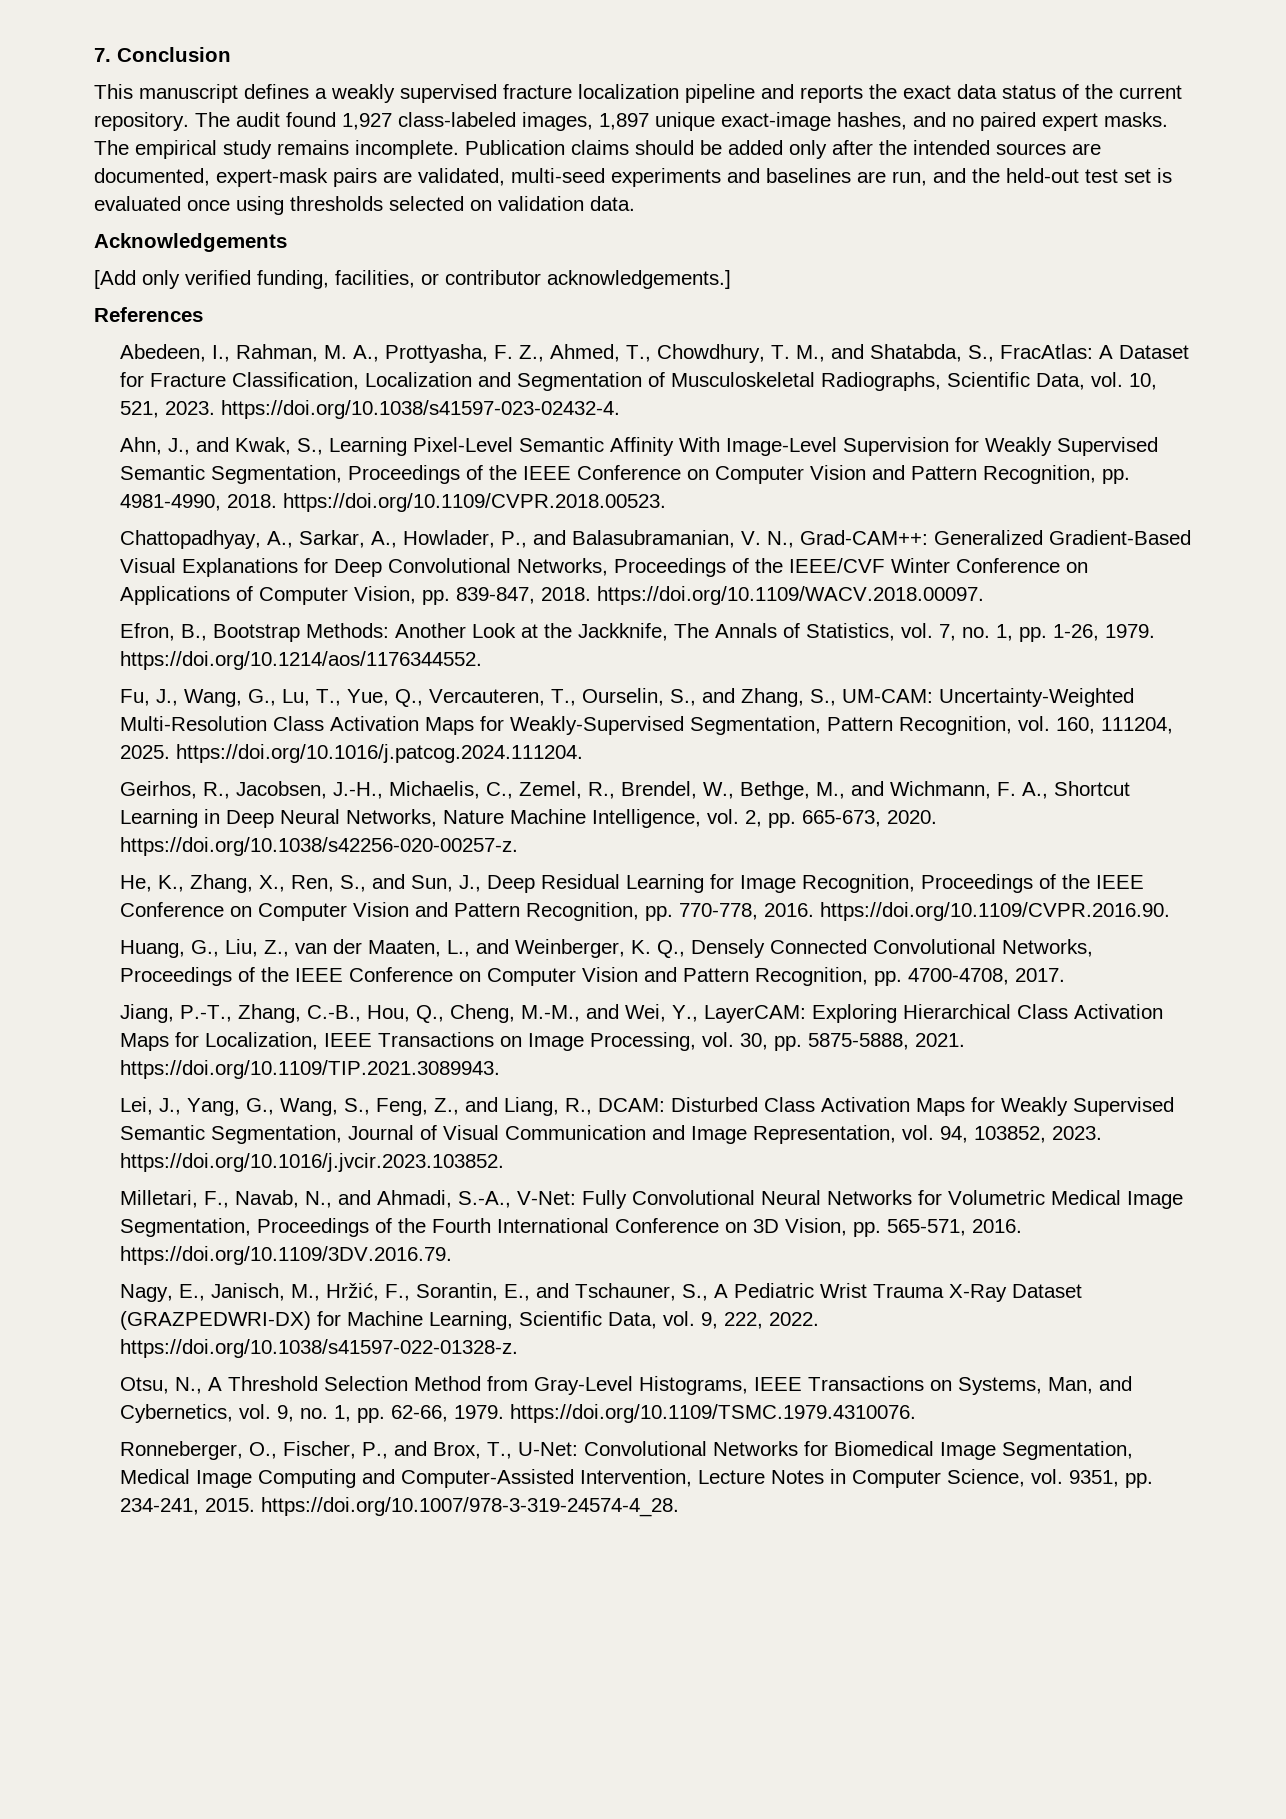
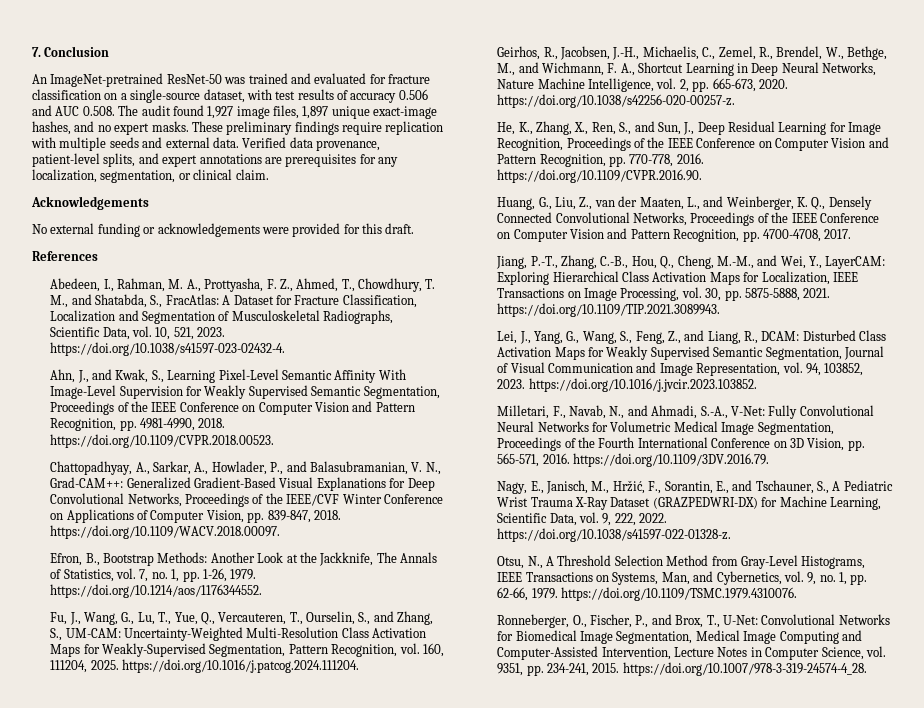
[94,84,1182,103] [94,112,189,131] This manuscript defines a weakly supervised fracture localization pipeline and reports the exact data status of the current repository. -> [32,73,430,87] [32,89,428,103] [32,105,115,116] An ImageNet-pretrained ResNet-50 was trained and evaluated for fracture classification on a single-source dataset, with test results of accuracy 0.506 and AUC 0.508.
[398,112,593,131] class-labeled images, -> [236,105,299,119] image files,
[980,112,1036,131] paired -> (111, 128) none
[94,140,1101,159] [94,168,1172,187] [94,196,635,215] [94,233,287,252] [94,270,731,289] The empirical study remains incomplete. Publication claims should be added only after the intended sources are documented, expert-mask pairs are validated, multi-seed experiments and baselines are run, and the held-out test set is evaluated once using thresholds selected on validation data. // Acknowledgements // [Add only verified funding, facilities, or contributor acknowledgements.] -> [191,121,444,135] [31,137,380,151] [32,153,398,167] [32,169,269,183] [31,196,149,210] [32,223,415,237] These preliminary findings require replication with multiple seeds and external data. Verified data provenance, patient-level splits, and expert annotations are prerequisites for any localization, segmentation, or clinical claim. // Acknowledgements // No external funding or acknowledgements were provided for this draft.

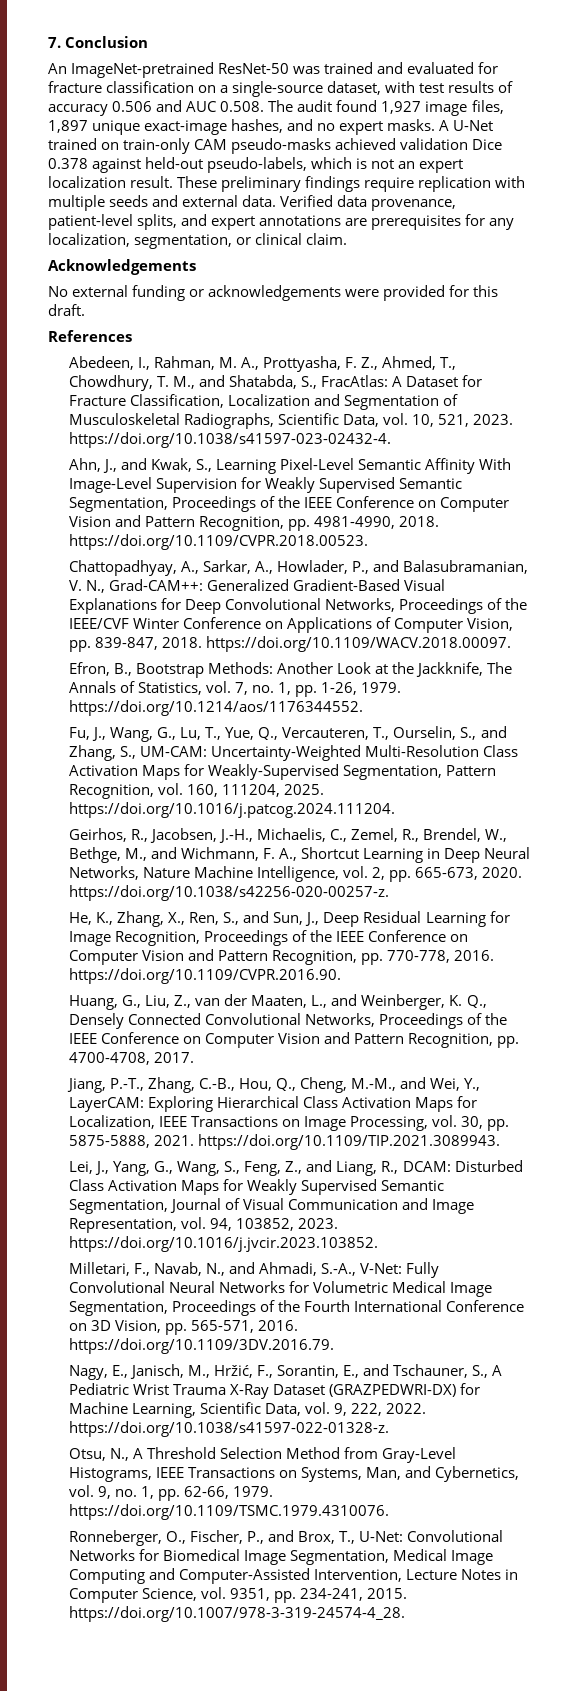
(189, 126) none -> [439,120,494,131] [48,138,503,154] [48,157,464,173] [48,176,174,188] A U-Net trained on train-only CAM pseudo-masks achieved validation Dice 0.378 against held-out pseudo-labels, which is not an expert localization result.

